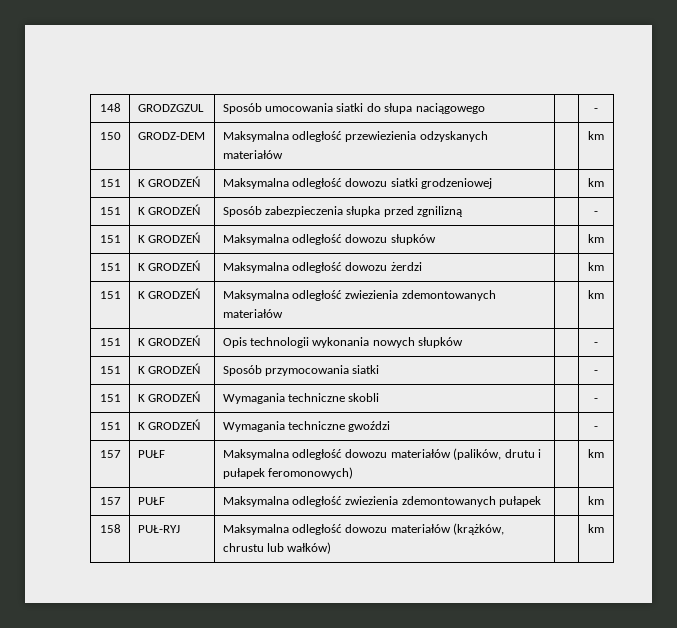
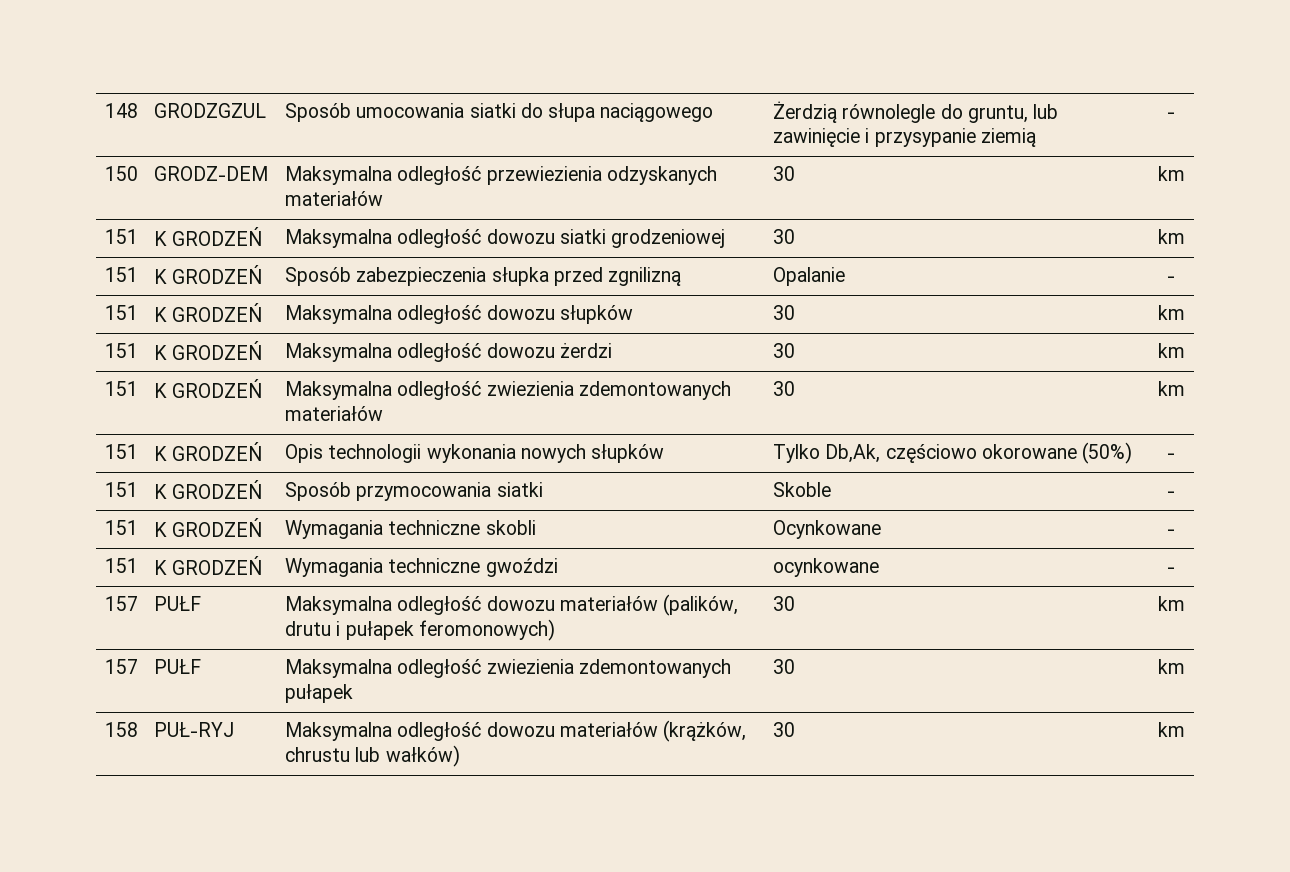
(485, 108) none -> [773,101,1059,123] [773,128,1036,147] Żerdzią równolegle do gruntu, lub zawinięcie i przysypanie ziemią
(283, 154) none -> [773,166,796,181] 30
(493, 183) none -> [773,229,796,244] 30
(464, 211) none -> [773,267,846,286] Opalanie
(436, 239) none -> [773,305,796,320] 30
(422, 266) none -> [773,343,796,358] 30
(283, 313) none -> [773,381,796,396] 30
(464, 342) none -> [773,442,1133,464] Tylko Db,Ak, częściowo okorowane (50%)
(380, 369) none -> [773,482,832,497] Skoble
(380, 397) none -> [773,520,882,539] Ocynkowane
(391, 426) none -> [773,558,880,577] ocynkowane
(354, 473) none -> [773,596,796,611] 30
(542, 501) none -> [773,659,796,674] 30
(332, 548) none -> [773,722,796,737] 30

